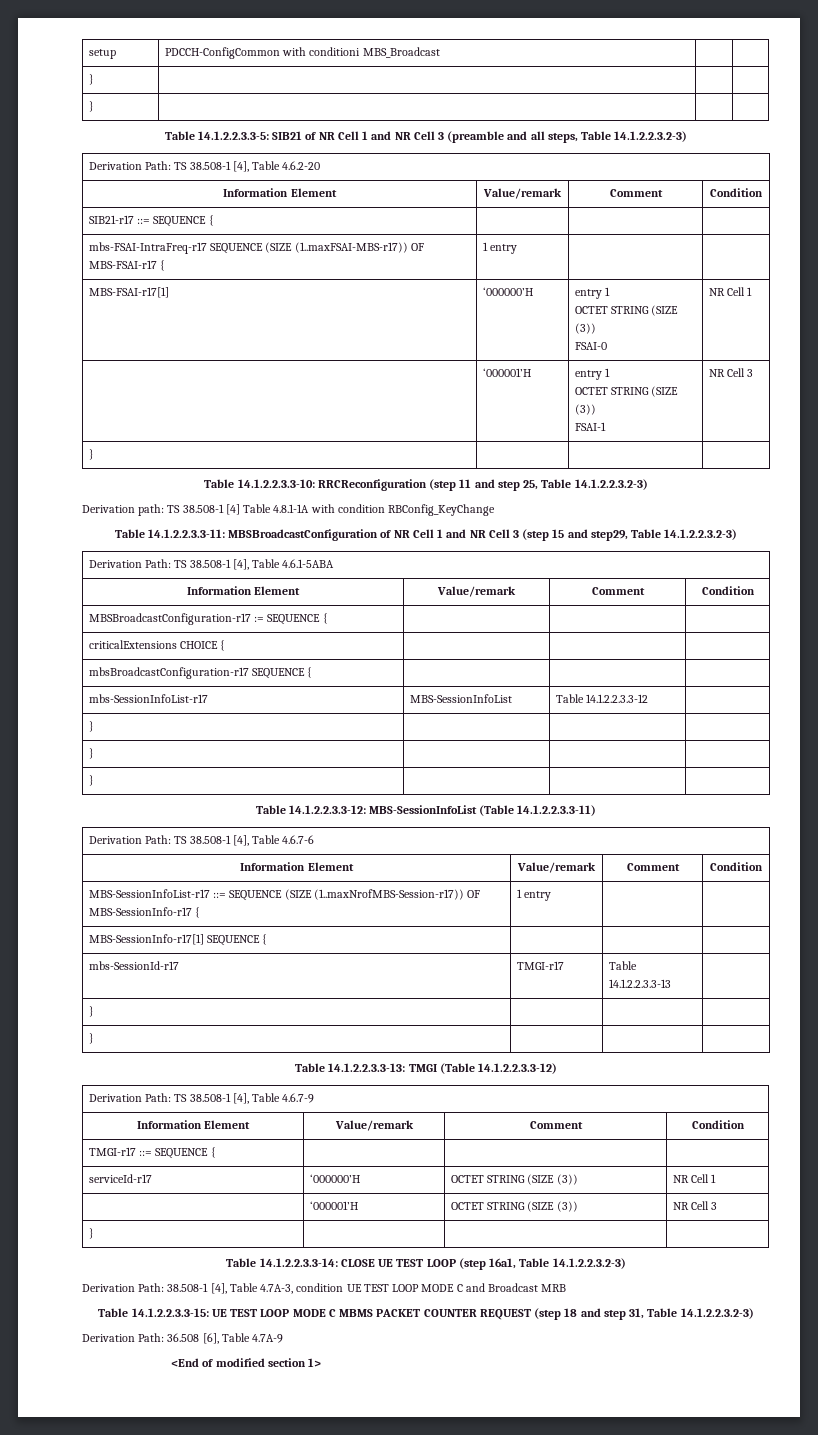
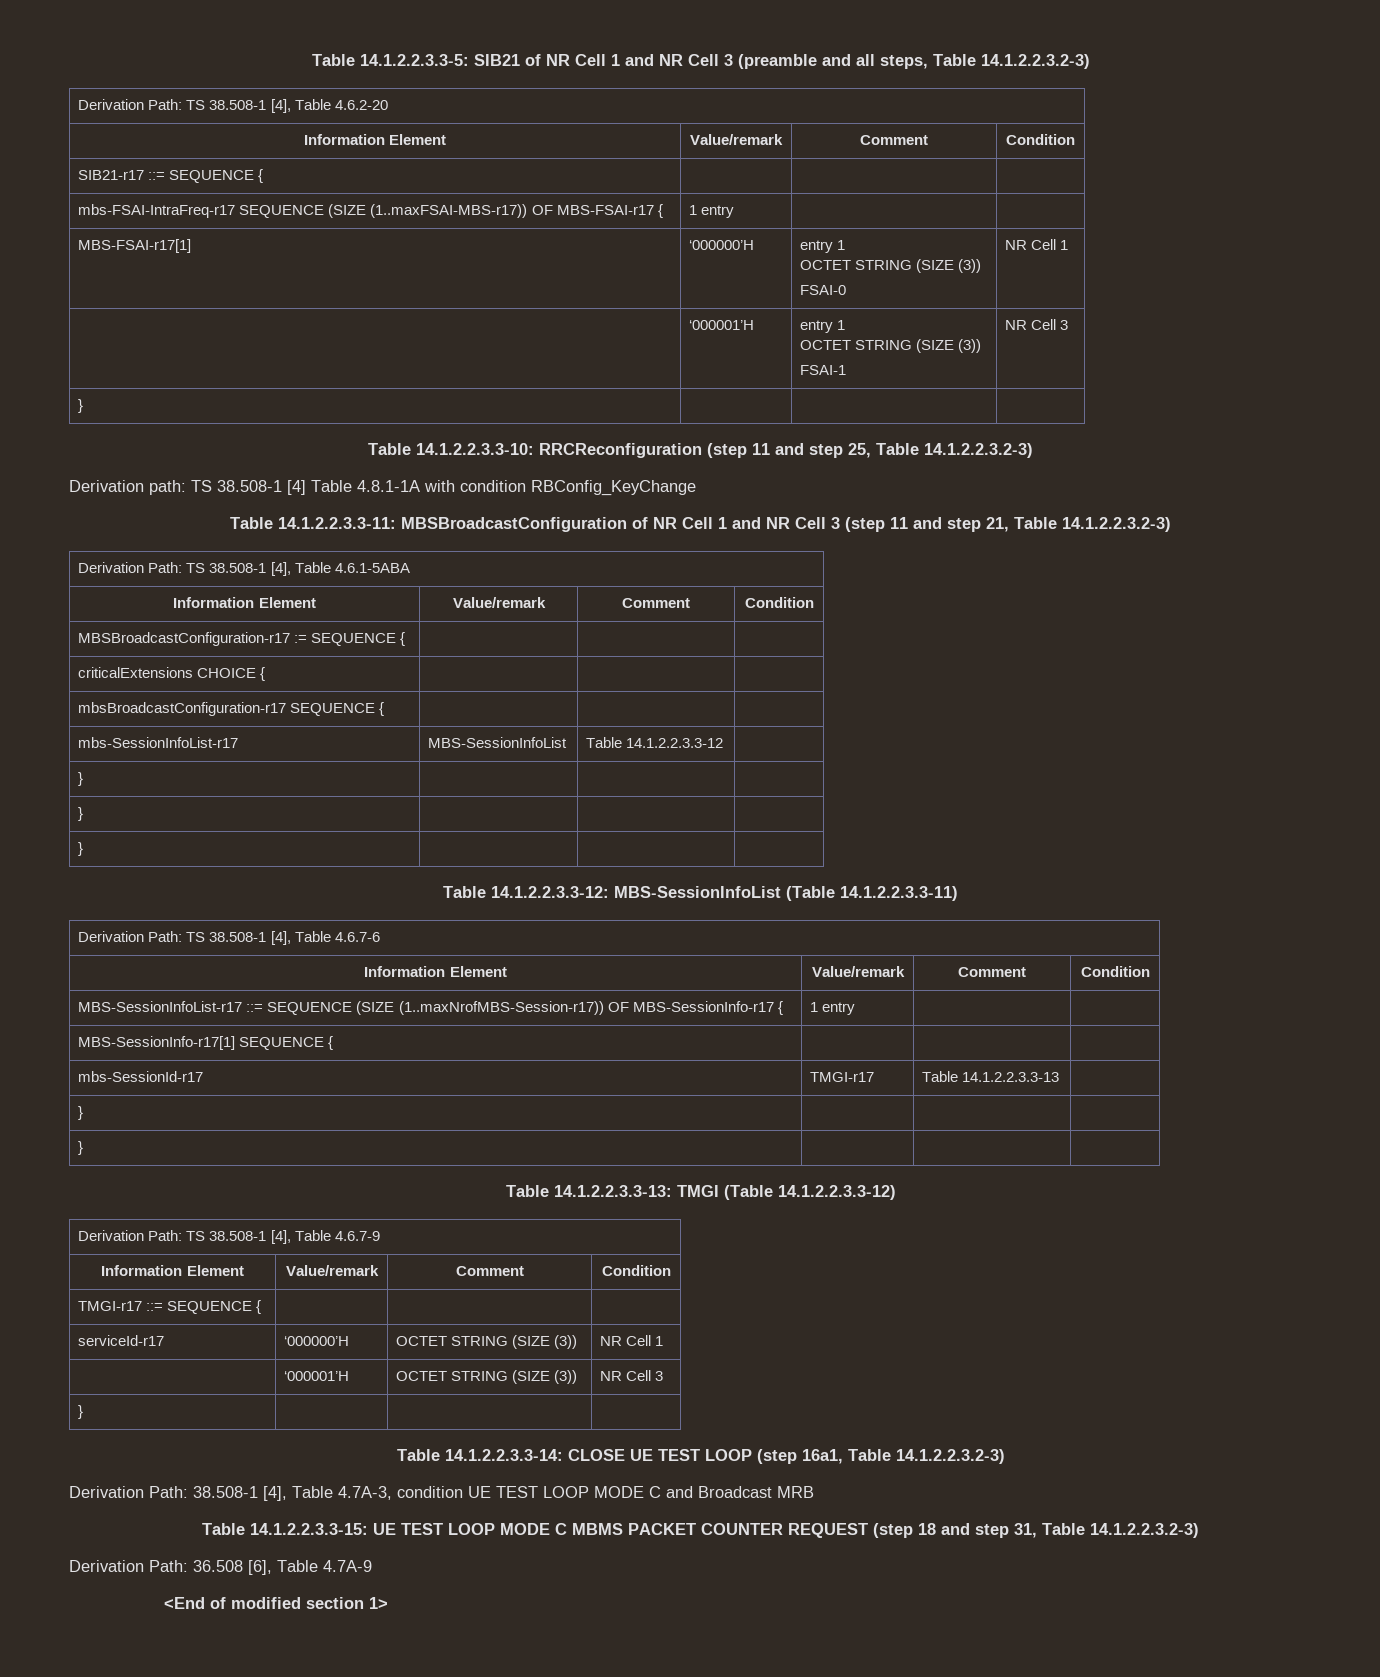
[88,49,116,59] [164,47,440,59] [88,74,94,85] [88,101,94,112] setup | PDCCH-ConfigCommon with conditioni MBS_Broadcast | | // } | | | // } | | | // -> (311, 60) none
[552,529,628,541] 15 and step29, -> [890,517,1009,532] 11 and step 21,

